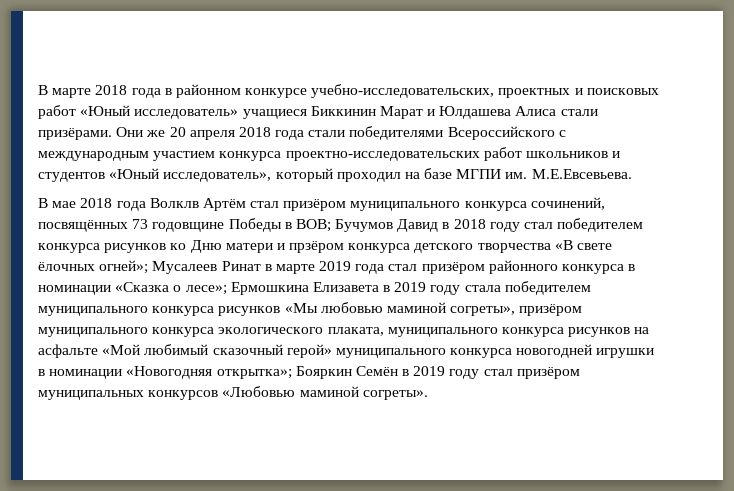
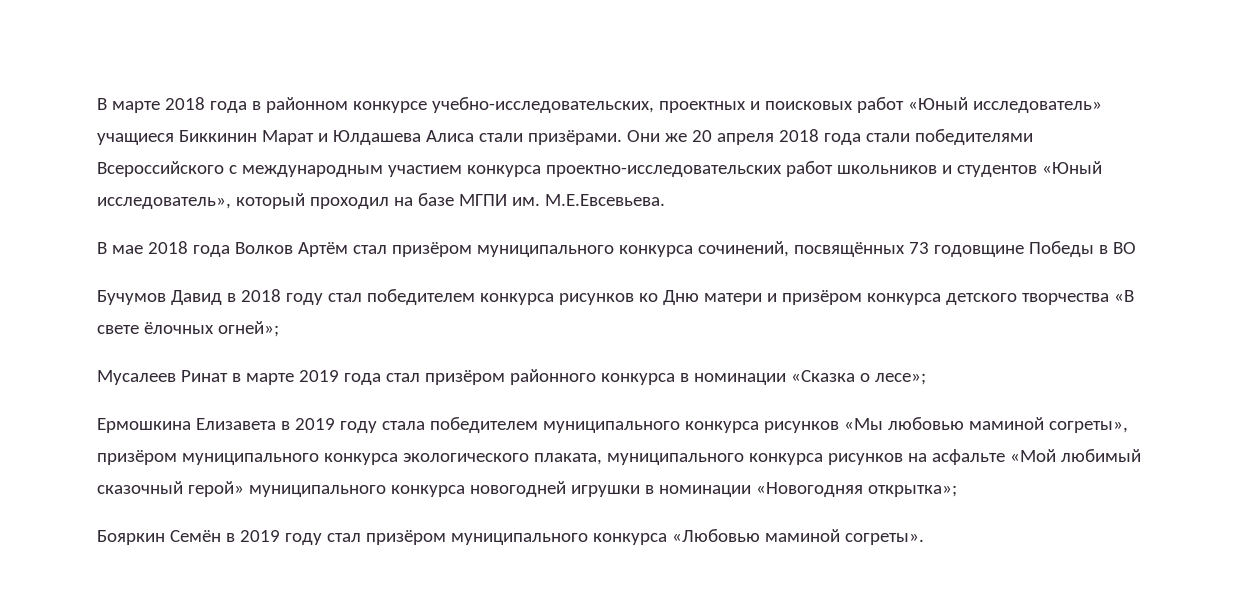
[149,198,199,208] Волклв -> [234,242,293,254] Волков
[295,219,331,232] ВОВ; -> [1112,242,1136,254] ВО //
[289,241,345,253] прзёром -> [781,290,862,305] призёром
(149, 267) none -> (279, 329) //
(227, 290) none -> (926, 379) //
(292, 374) none -> (957, 491) //
[38,390,219,400] муниципальных конкурсов -> [450,533,667,545] муниципального конкурса

